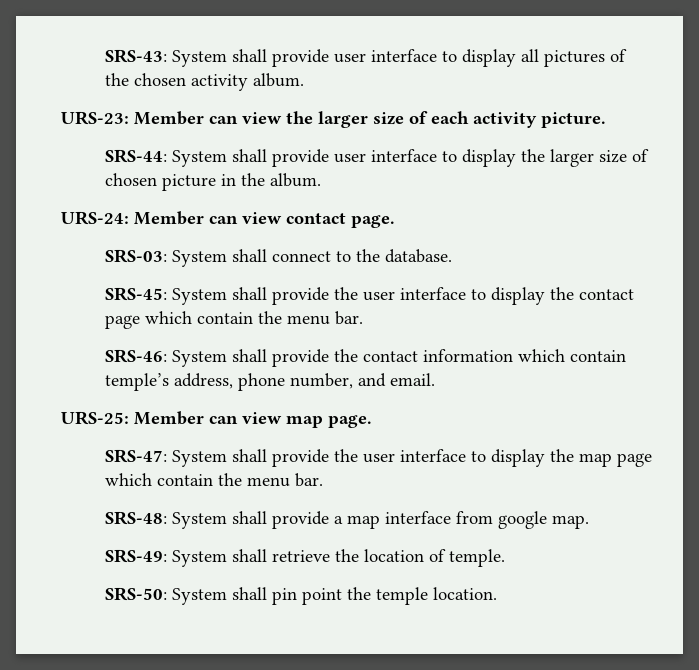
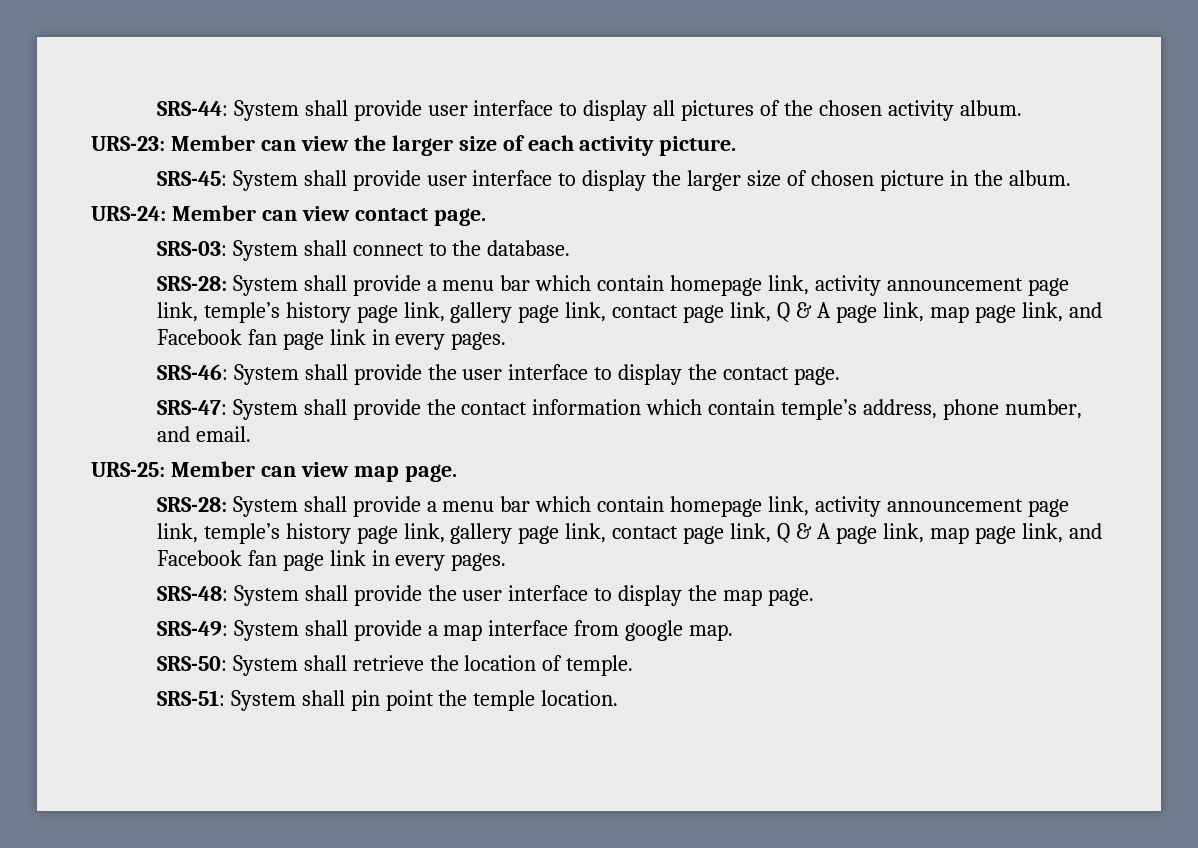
[104,49,167,63] SRS-43: -> [156,101,228,116] SRS-44:
[104,149,167,163] SRS-44: -> [156,171,227,186] SRS-45:
[104,287,167,301] SRS-45: -> [156,275,1069,296] [156,302,1102,323] [156,329,507,350] [156,364,228,380] SRS-28: System shall provide a menu bar which contain homepage link, activity announcement page link, temple’s history page link, gallery page link, contact page link, Q & A page link, map page link, and Facebook fan page link in every pages. // SRS-46:
[104,311,363,329] [104,349,167,363] page which contain the menu bar. // SRS-46: -> [794,367,841,385] [156,400,227,415] page. // SRS-47:
[104,449,167,463] SRS-47: -> [156,496,1069,517] [156,523,1102,544] [156,550,507,571] [156,586,228,601] SRS-28: System shall provide a menu bar which contain homepage link, activity announcement page link, temple’s history page link, gallery page link, contact page link, Q & A page link, map page link, and Facebook fan page link in every pages. // SRS-48:
[616,453,652,467] [104,473,323,487] [104,511,167,525] page which contain the menu bar. // SRS-48: -> [768,588,815,606] [156,621,228,636] page. // SRS-49:
[104,549,167,563] SRS-49: -> [156,656,227,671] SRS-50:
[104,587,167,601] SRS-50: -> [156,690,225,706] SRS-51:

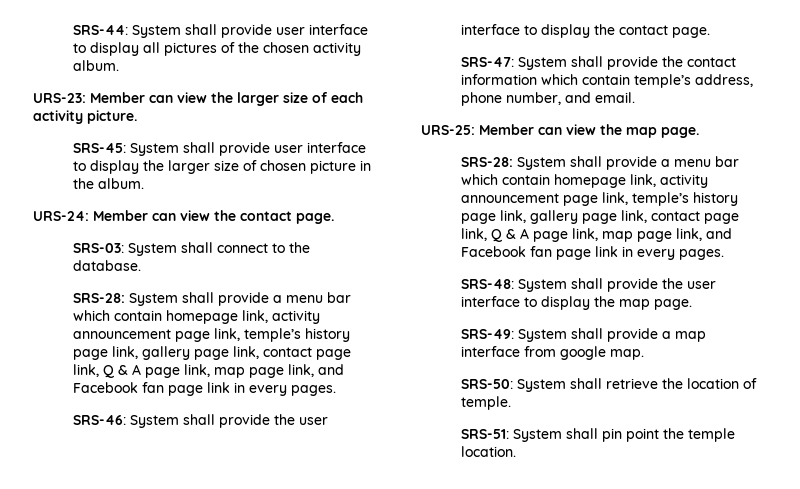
(350, 213) none -> [214,210,236,221] the
(349, 469) none -> [600,124,622,135] the

